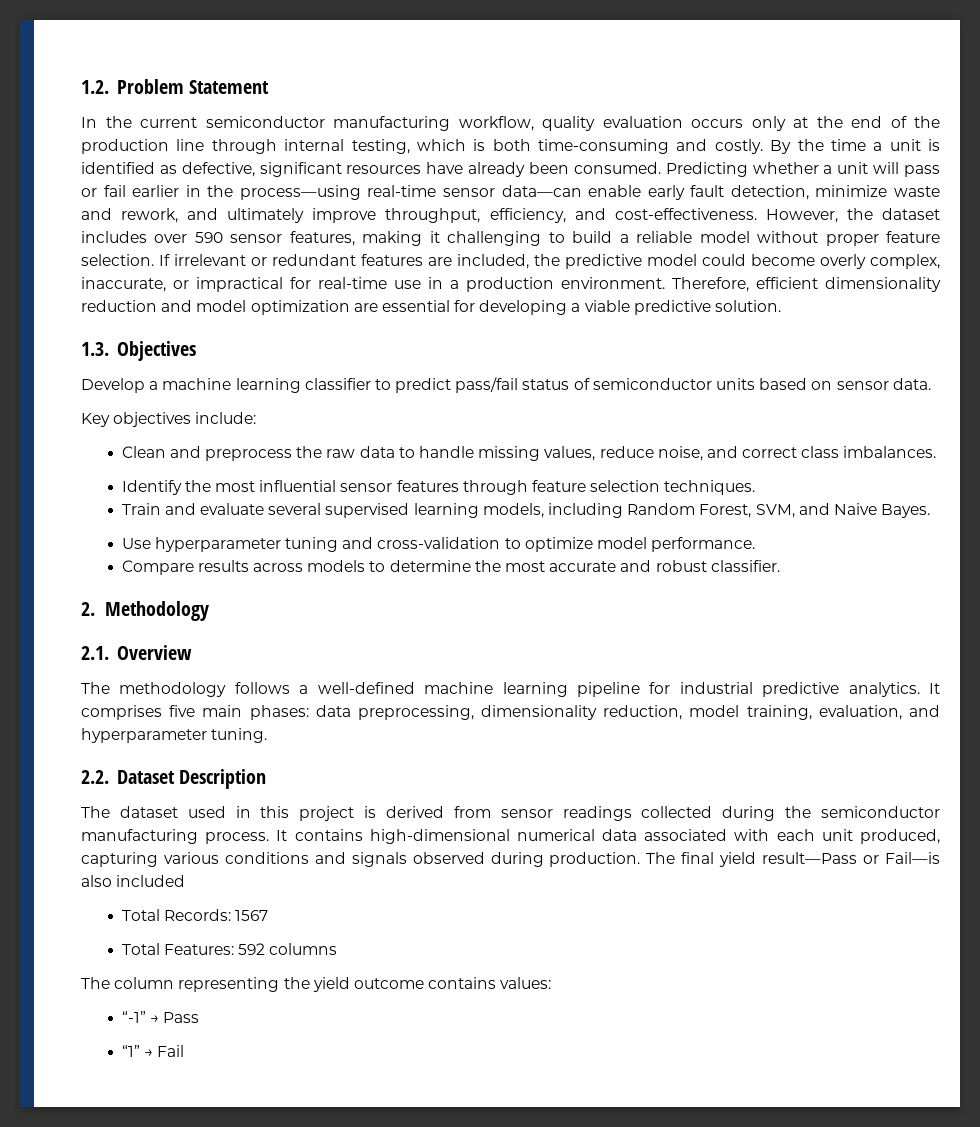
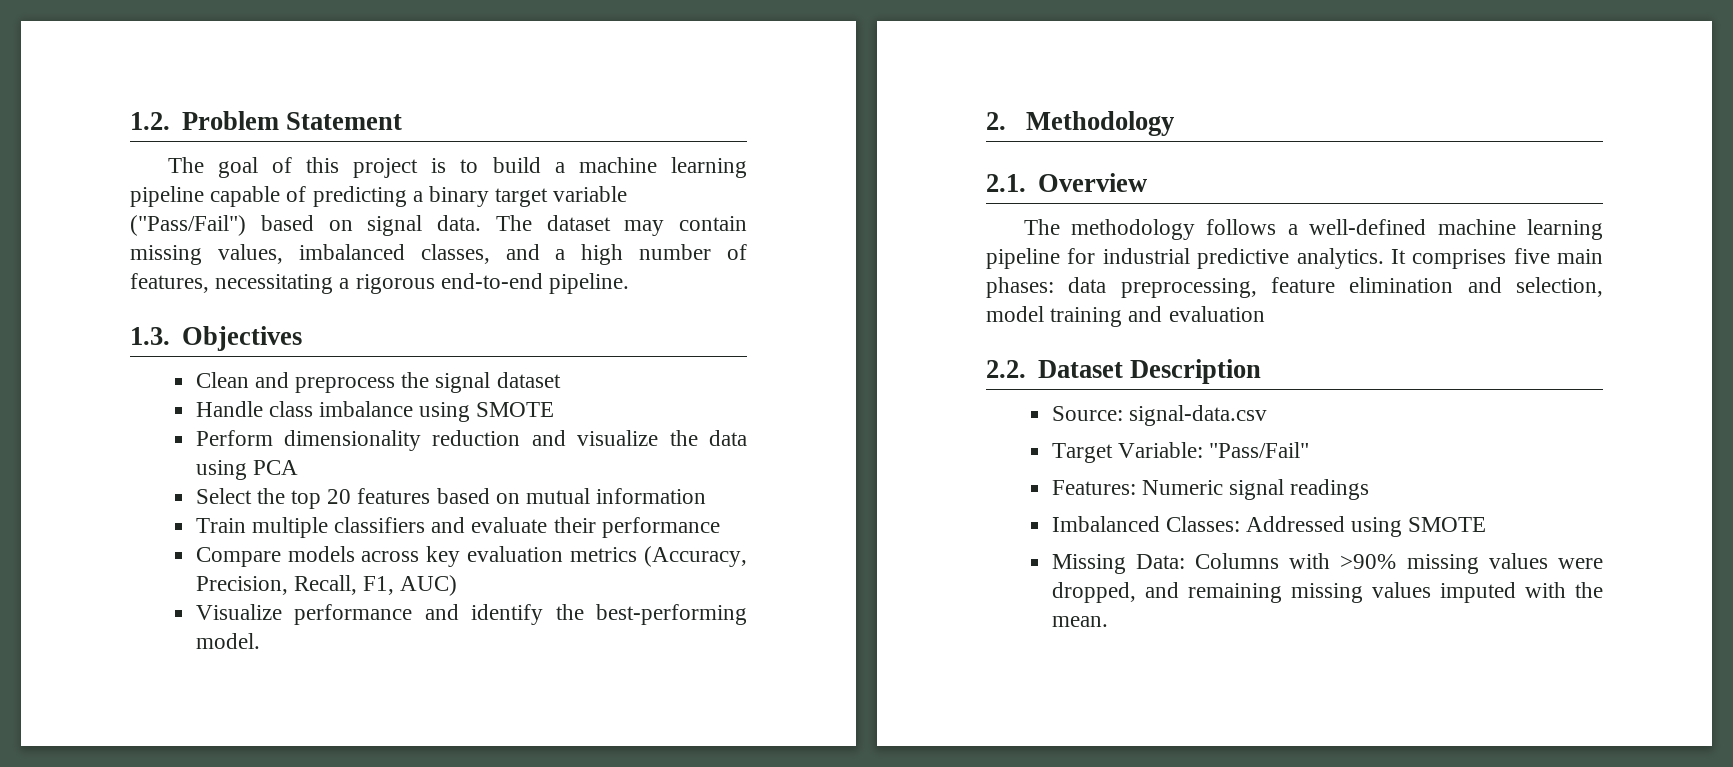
[81,116,940,131] [81,139,940,154] [81,162,940,177] [81,185,940,200] [81,208,940,223] [81,231,941,246] [81,254,940,269] [81,277,941,292] [81,300,782,315] [81,341,196,361] [81,377,931,393] [81,412,257,427] [121,446,937,461] [121,480,756,495] [121,503,931,518] [121,537,756,552] [121,560,780,575] In the current semiconductor manufacturing workflow, quality evaluation occurs only at the end of the production line through internal testing, which is both time-consuming and costly. By the time a unit is identified as defective, significant resources have already been consumed. Predicting whether a unit will pass or fail earlier in the process—using real-time sensor data—can enable early fault detection, minimize waste and rework, and ultimately improve throughput, efficiency, and cost-effectiveness. However, the dataset includes over 590 sensor features, making it challenging to build a reliable model without proper feature selection. If irrelevant or redundant features are included, the predictive model could become overly complex, inaccurate, or impractical for real-time use in a production environment. Therefore, efficient dimensionality reduction and model optimization are essential for developing a viable predictive solution. // 1.3. Objectives // Develop a machine learning classifier to predict pass/fail status of semiconductor units based on sensor data. // Key objectives include: // Clean and preprocess the raw data to handle missing values, reduce noise, and correct class imbalances. // Identify the most influential sensor features through feature selection techniques. // Train and evaluate several supervised learning models, including Random Forest, SVM, and Naive Bayes. // Use hyperparameter tuning and cross-validation to optimize model performance. // Compare results across models to determine the most accurate and robust classifier. -> [167,157,747,178] [130,186,628,207] [130,215,747,236] [130,244,747,265] [130,273,630,294] [130,326,302,351] [195,372,561,393] [195,401,555,422] [195,430,747,451] [195,460,298,480] [195,488,707,509] [195,517,720,538] [195,546,747,567] [195,575,458,596] [195,604,747,625] [195,633,260,649] The goal of this project is to build a machine learning pipeline capable of predicting a binary target variable ("Pass/Fail") based on signal data. The dataset may contain missing values, imbalanced classes, and a high number of features, necessitating a rigorous end-to-end pipeline. // 1.3. Objectives // Clean and preprocess the signal dataset // Handle class imbalance using SMOTE // Perform dimensionality reduction and visualize the data using PCA // Select the top 20 features based on mutual information // Train multiple classifiers and evaluate their performance // Compare models across key evaluation metrics (Accuracy, Precision, Recall, F1, AUC) // Visualize performance and identify the best-performing model.
[481,705,940,720] [81,728,268,743] [81,769,267,789] [81,806,940,821] [81,829,940,844] [81,852,940,867] [81,875,186,887] [121,909,269,921] [121,943,338,955] [81,977,552,992] [121,1011,200,1023] [121,1045,185,1057] dimensionality reduction, model training, evaluation, and hyperparameter tuning. // 2.2. Dataset Description // The dataset used in this project is derived from sensor readings collected during the semiconductor manufacturing process. It contains high-dimensional numerical data associated with each unit produced, capturing various conditions and signals observed during production. The final yield result—Pass or Fail—is also included // Total Records: 1567 // Total Features: 592 columns // The column representing the yield outcome contains values: // “-1” → Pass // “1” → Fail -> [1271,277,1603,297] [986,306,1265,327] [986,359,1261,384] [1051,405,1267,426] [1051,442,1310,463] [1051,479,1370,500] [1051,516,1487,537] [1051,553,1603,574] [1051,582,1603,603] [1051,616,1108,627] feature elimination and selection, model training and evaluation // 2.2. Dataset Description // Source: signal-data.csv // Target Variable: "Pass/Fail" // Features: Numeric signal readings // Imbalanced Classes: Addressed using SMOTE // Missing Data: Columns with >90% missing values were dropped, and remaining missing values imputed with the mean.

